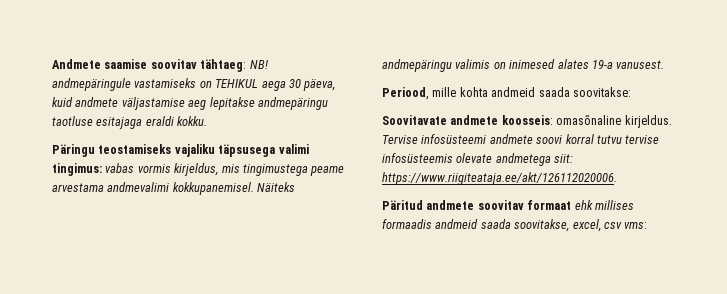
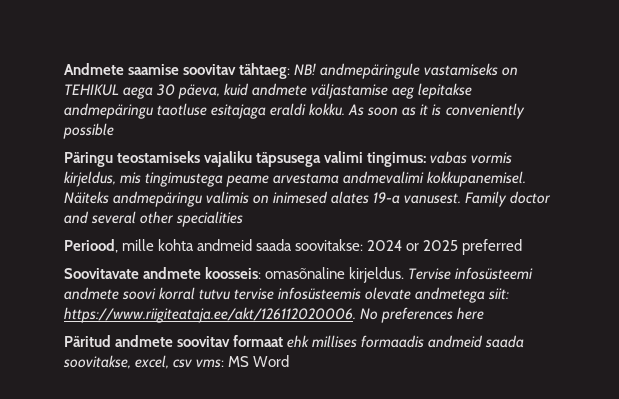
(208, 121) none -> [348,103,525,119] [63,123,114,139] As soon as it is conveniently possible
(665, 64) none -> [465,191,552,207] [64,211,244,227] Family doctor and several other specialities
(631, 92) none -> [367,239,523,255] 2024 or 2025 preferred
(617, 178) none -> [360,307,485,323] No preferences here
(648, 225) none -> [228,355,290,367] MS Word

